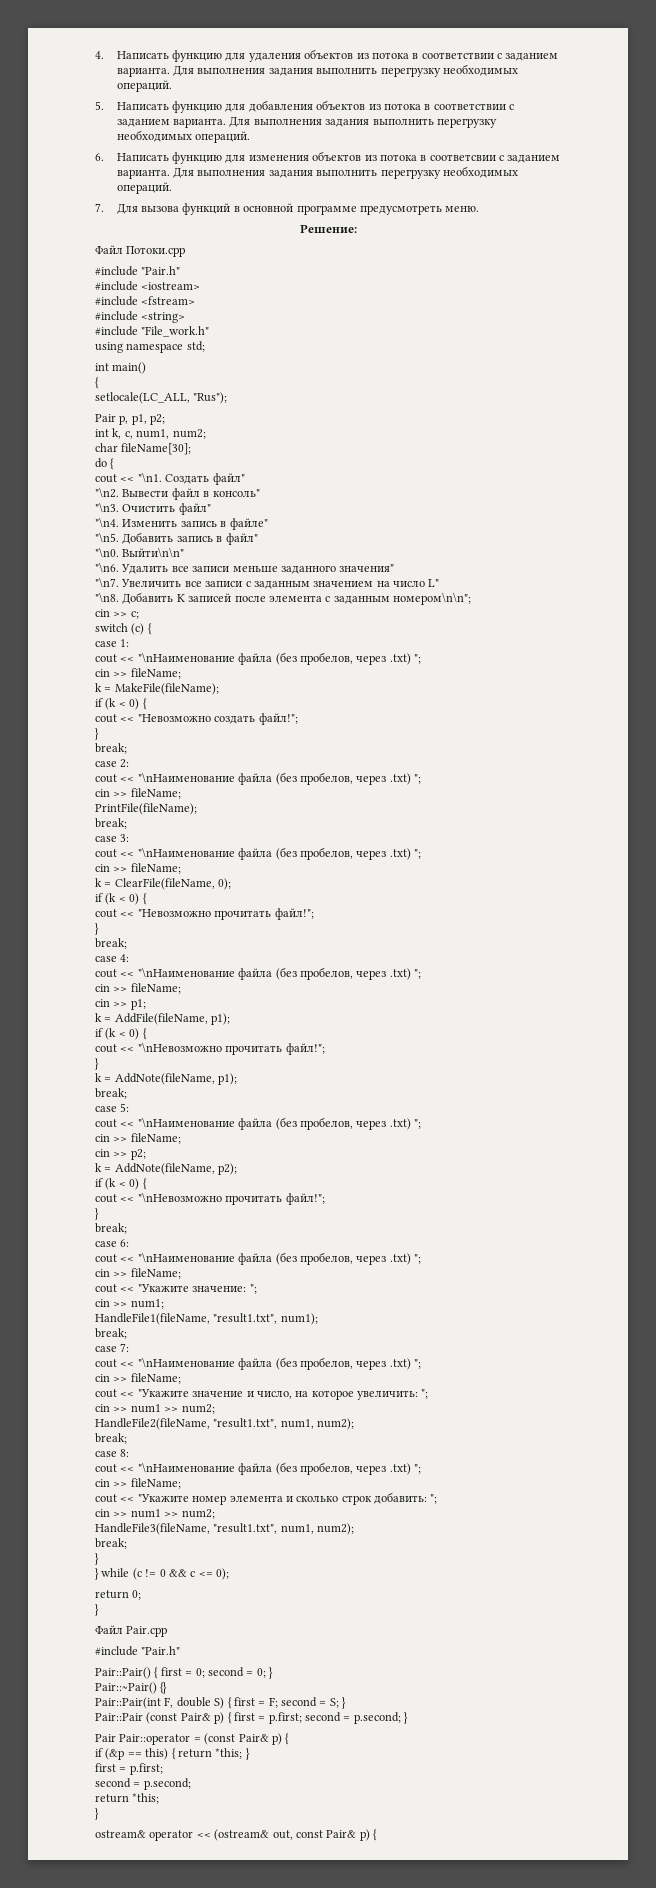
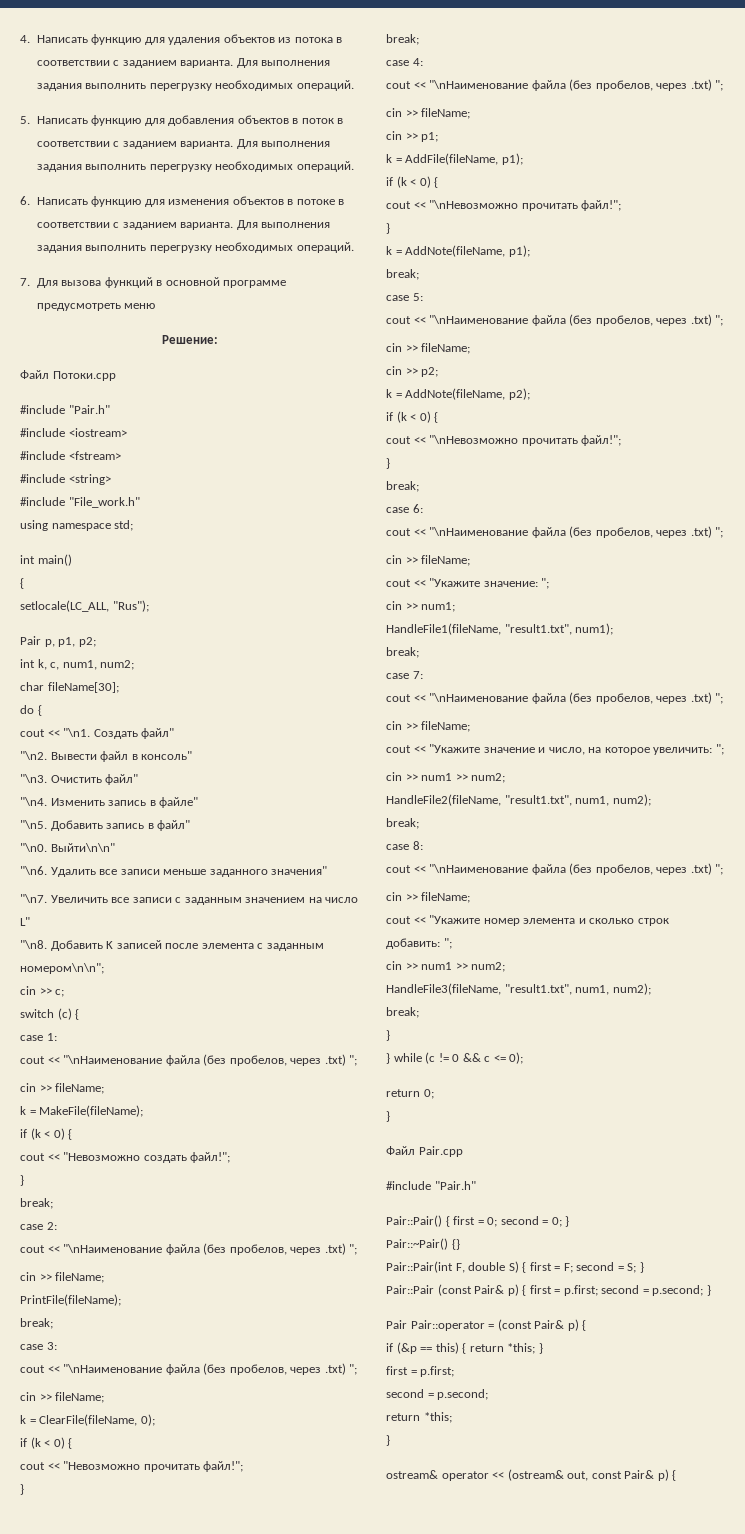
[368,103,421,110] из потока -> [292,118,334,124] в поток
[364,154,496,161] из потока в соответсвии -> [287,199,345,205] [36,222,110,228] в потоке в соответствии
[445,206,480,212] меню. -> [124,303,156,309] меню

